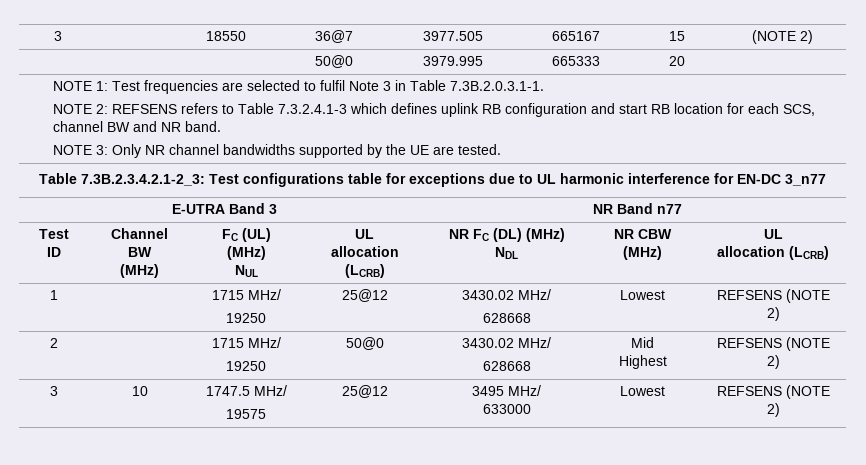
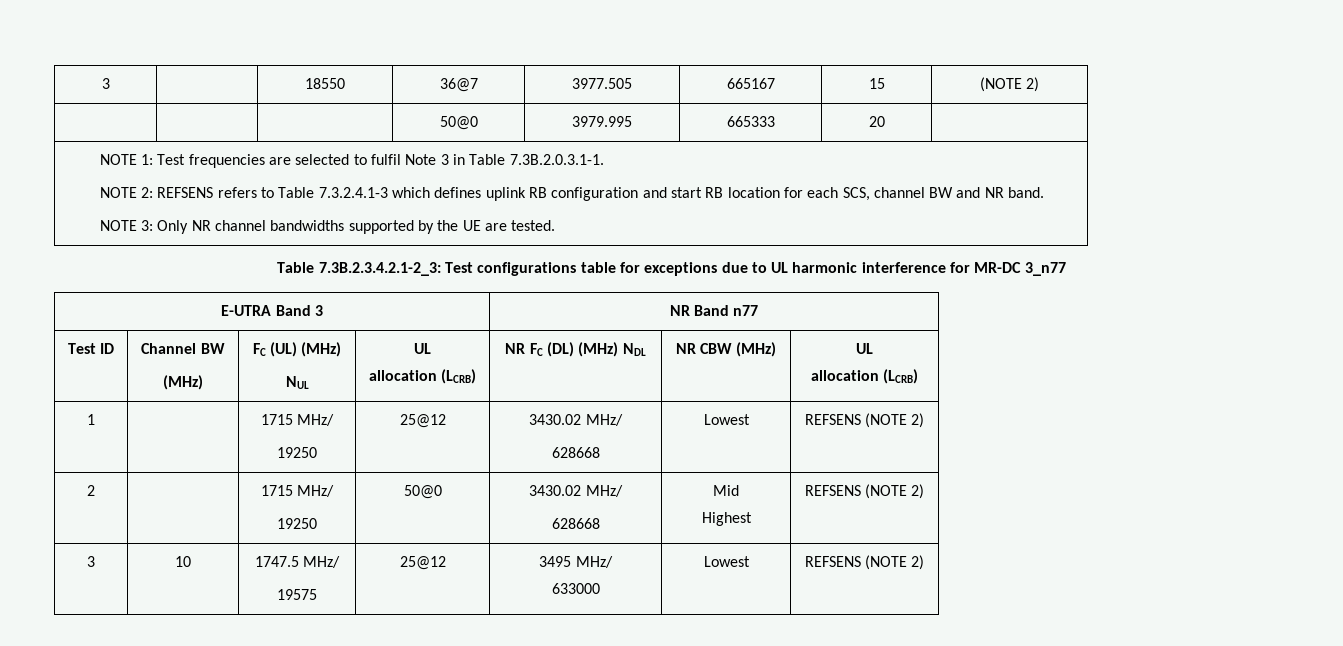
[737,174,781,184] EN-DC -> [974,262,1022,273] MR-DC

